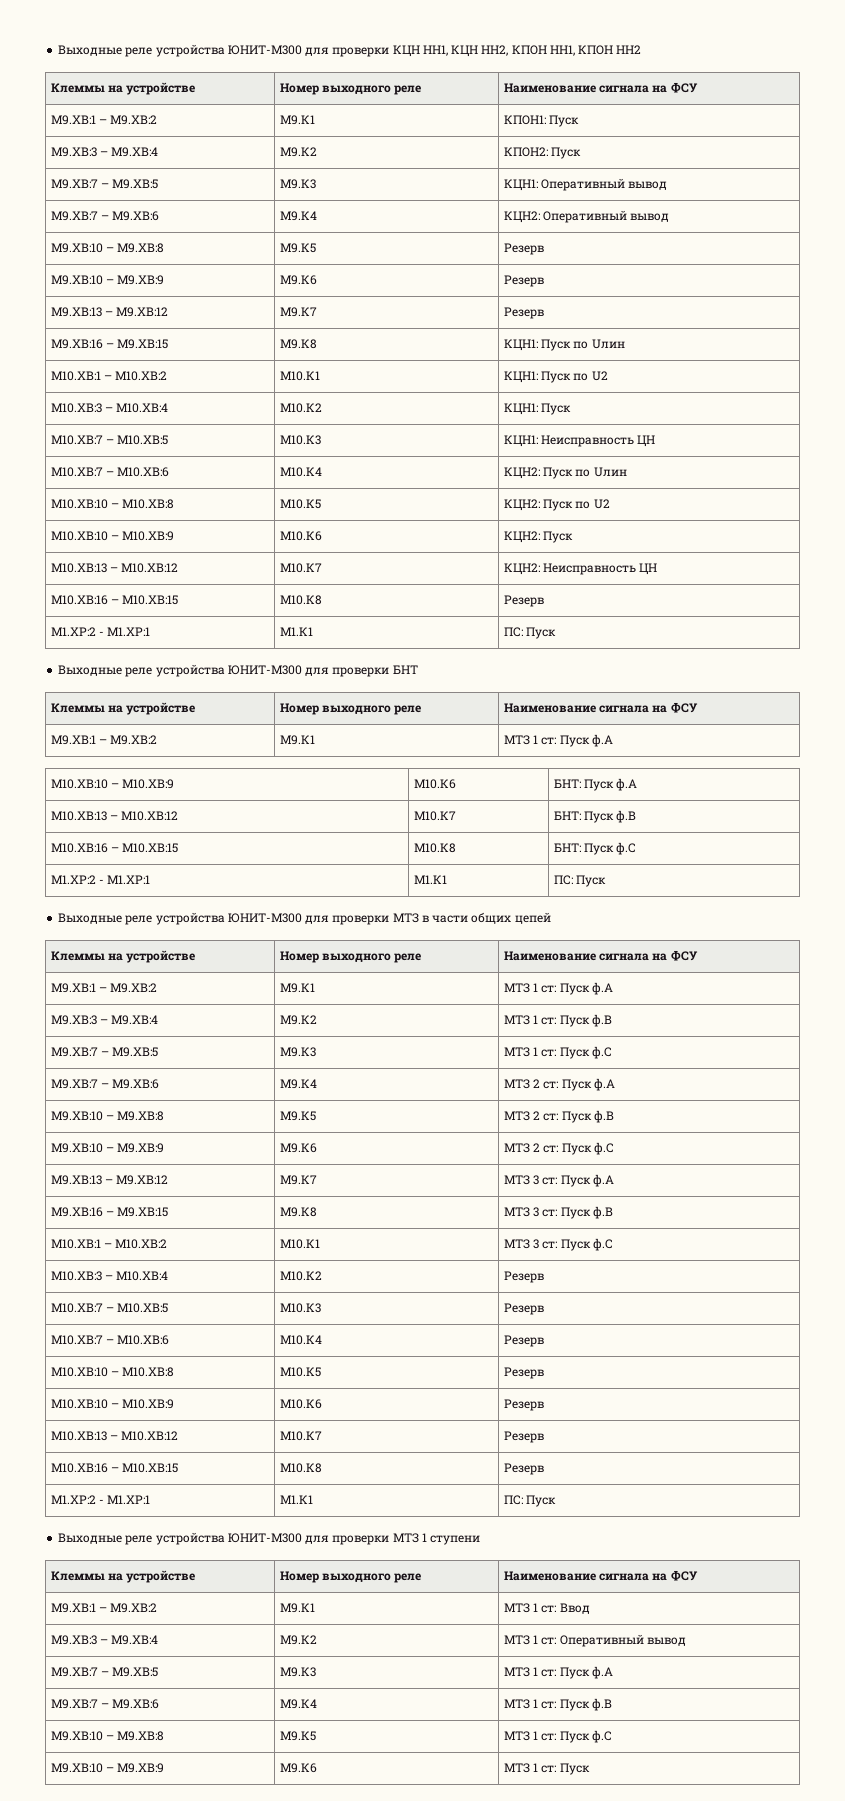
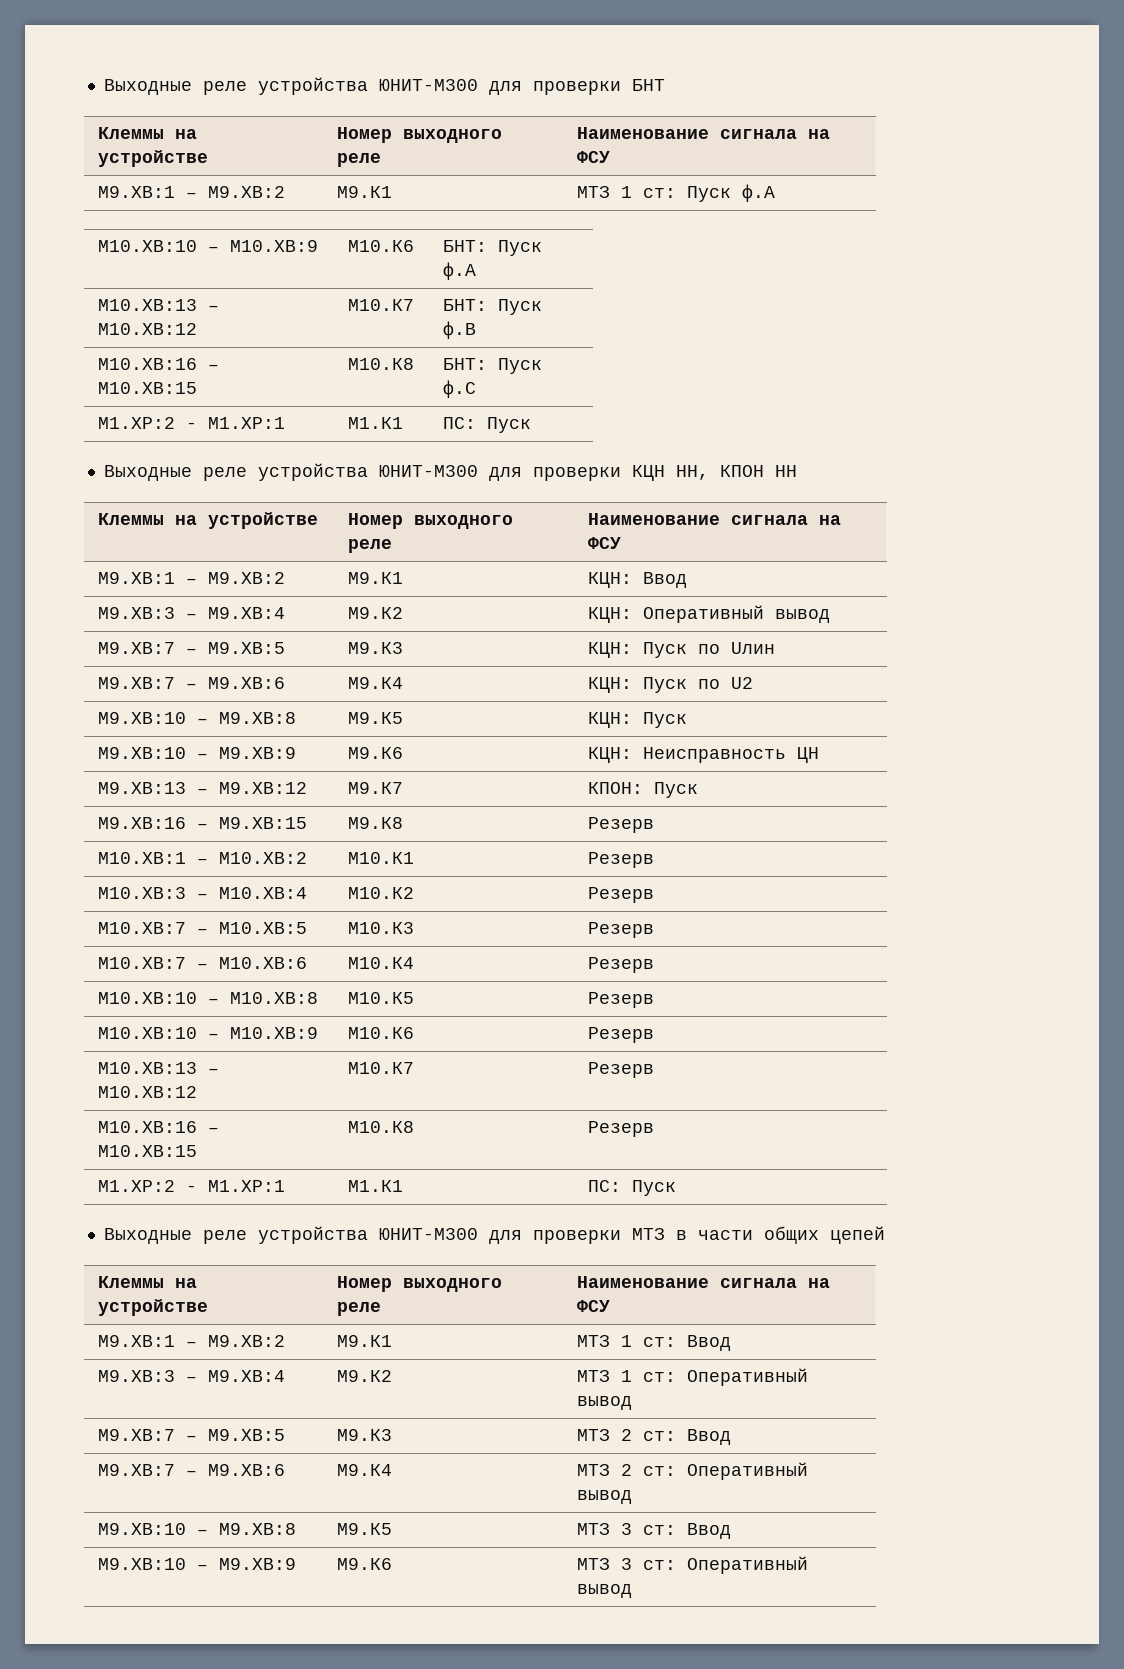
[58,44,642,57] [50,82,196,95] [279,83,422,95] [503,82,698,93] [50,115,158,125] [279,115,315,125] [503,115,580,127] [50,147,159,157] [279,147,317,157] [503,147,582,159] [50,179,159,189] [279,179,316,189] [503,178,668,191] [50,211,160,221] [279,211,317,221] [503,210,670,223] [50,243,165,253] [279,243,316,253] [503,243,544,255] [50,275,165,285] [279,275,317,285] [503,275,544,287] [50,307,169,317] [279,307,317,317] [503,307,544,319] [50,339,169,349] [279,339,317,349] [503,339,625,351] [50,371,168,381] [279,371,320,381] [503,371,608,383] [50,403,169,413] [279,403,322,413] [503,403,572,415] [50,435,169,445] [279,435,321,445] [503,435,656,447] [50,467,170,477] [279,467,322,477] [503,467,627,479] [50,499,175,509] [279,499,321,509] [503,499,610,511] [50,531,175,541] [279,531,322,541] [503,531,574,543] [50,563,179,573] [279,563,322,573] [503,563,658,575] [50,595,179,605] [279,595,322,605] [503,595,544,607] [50,627,151,636] [279,627,313,636] [503,627,557,639] [58,664,390,677] Выходные реле устройства ЮНИТ-М300 для проверки КЦН НН1, КЦН НН2, КПОН НН1, КПОН НН2 // Клеммы на устройстве | Номер выходного реле | Наименование сигнала на ФСУ // М9.XВ:1 – М9.XB:2 | М9.К1 | КПОН1: Пуск // М9.XВ:3 – М9.XB:4 | М9.К2 | КПОН2: Пуск // М9.XВ:7 – М9.XB:5 | М9.К3 | КЦН1: Оперативный вывод // М9.XВ:7 – М9.XB:6 | М9.К4 | КЦН2: Оперативный вывод // М9.XВ:10 – М9.XB:8 | М9.К5 | Резерв // М9.XВ:10 – М9.XB:9 | М9.К6 | Резерв // М9.XВ:13 – М9.XB:12 | М9.К7 | Резерв // М9.XВ:16 – М9.XB:15 | М9.К8 | КЦН1: Пуск по Uлин // М10.XВ:1 – М10.XB:2 | М10.К1 | КЦН1: Пуск по U2 // М10.XВ:3 – М10.XB:4 | М10.К2 | КЦН1: Пуск // М10.XВ:7 – М10.XB:5 | М10.К3 | КЦН1: Неисправность ЦН // М10.XВ:7 – М10.XB:6 | М10.К4 | КЦН2: Пуск по Uлин // М10.XВ:10 – М10.XB:8 | М10.К5 | КЦН2: Пуск по U2 // М10.XВ:10 – М10.XB:9 | М10.К6 | КЦН2: Пуск // М10.XВ:13 – М10.XB:12 | М10.К7 | КЦН2: Неисправность ЦН // М10.XВ:16 – М10.XB:15 | М10.К8 | Резерв // М1.XP:2 - М1.XP:1 | М1.К1 | ПС: Пуск // Выходные реле устройства ЮНИТ-М300 для проверки -> [103,77,621,95] Выходные реле устройства ЮНИТ-М300 для проверки
[392,912,551,924] МТЗ в части общих цепей -> [631,465,797,481] КЦН НН, КПОН НН
[503,982,613,995] [50,1015,159,1025] [279,1015,317,1025] [503,1014,612,1027] [50,1047,159,1057] [279,1047,316,1057] [503,1046,612,1059] [50,1079,160,1089] [279,1079,317,1089] [503,1078,615,1091] [50,1111,165,1121] [279,1111,316,1121] [503,1110,614,1123] [50,1143,165,1153] [279,1143,317,1153] [503,1142,614,1155] [50,1175,169,1185] [279,1175,317,1185] [503,1174,614,1187] [50,1207,169,1217] [279,1207,317,1217] [503,1206,613,1219] [50,1239,168,1249] [279,1239,320,1249] [503,1238,613,1251] МТЗ 1 ст: Пуск ф.А // М9.XВ:3 – М9.XB:4 | М9.К2 | МТЗ 1 ст: Пуск ф.В // М9.XВ:7 – М9.XB:5 | М9.К3 | МТЗ 1 ст: Пуск ф.С // М9.XВ:7 – М9.XB:6 | М9.К4 | МТЗ 2 ст: Пуск ф.А // М9.XВ:10 – М9.XB:8 | М9.К5 | МТЗ 2 ст: Пуск ф.В // М9.XВ:10 – М9.XB:9 | М9.К6 | МТЗ 2 ст: Пуск ф.С // М9.XВ:13 – М9.XB:12 | М9.К7 | МТЗ 3 ст: Пуск ф.А // М9.XВ:16 – М9.XB:15 | М9.К8 | МТЗ 3 ст: Пуск ф.В // М10.XВ:1 – М10.XB:2 | М10.К1 | МТЗ 3 ст: Пуск ф.С -> [588,572,688,588] [98,607,286,619] [348,607,404,619] [588,605,831,623] [98,642,286,654] [348,642,404,654] [588,642,776,658] [98,677,286,689] [348,677,404,689] [588,677,754,693] [98,712,297,724] [348,712,404,724] [588,712,688,728] [98,747,297,759] [348,747,404,759] [588,747,820,763] [98,782,308,794] [348,782,404,794] [588,782,699,798] [98,817,308,829] [348,817,404,829] [588,817,655,833] [98,852,308,864] [348,852,415,864] [588,852,655,868] КЦН: Ввод // М9.XВ:3 – М9.XB:4 | М9.К2 | КЦН: Оперативный вывод // М9.XВ:7 – М9.XB:5 | М9.К3 | КЦН: Пуск по Uлин // М9.XВ:7 – М9.XB:6 | М9.К4 | КЦН: Пуск по U2 // М9.XВ:10 – М9.XB:8 | М9.К5 | КЦН: Пуск // М9.XВ:10 – М9.XB:9 | М9.К6 | КЦН: Неисправность ЦН // М9.XВ:13 – М9.XB:12 | М9.К7 | КПОН: Пуск // М9.XВ:16 – М9.XB:15 | М9.К8 | Резерв // М10.XВ:1 – М10.XB:2 | М10.К1 | Резерв
[421,1533,481,1545] 1 ступени -> [675,1226,885,1244] в части общих цепей
[533,1666,613,1679] [50,1699,160,1709] [279,1699,317,1709] [503,1698,612,1711] [50,1731,165,1741] [279,1731,316,1741] [503,1730,612,1743] [50,1763,165,1773] [279,1763,317,1773] [503,1763,590,1775] 1 ст: Пуск ф.А // М9.XВ:7 – М9.XB:6 | М9.К4 | МТЗ 1 ст: Пуск ф.В // М9.XВ:10 – М9.XB:8 | М9.К5 | МТЗ 1 ст: Пуск ф.С // М9.XВ:10 – М9.XB:9 | М9.К6 | МТЗ 1 ст: Пуск -> [621,1429,732,1445] [98,1464,286,1476] [337,1464,393,1476] [577,1462,809,1480] [577,1490,633,1504] [98,1523,297,1535] [337,1523,393,1535] [577,1523,732,1539] [98,1558,297,1570] [337,1558,393,1570] [577,1556,809,1574] [577,1584,633,1598] 2 ст: Ввод // М9.XВ:7 – М9.XB:6 | М9.К4 | МТЗ 2 ст: Оперативный вывод // М9.XВ:10 – М9.XB:8 | М9.К5 | МТЗ 3 ст: Ввод // М9.XВ:10 – М9.XB:9 | М9.К6 | МТЗ 3 ст: Оперативный вывод

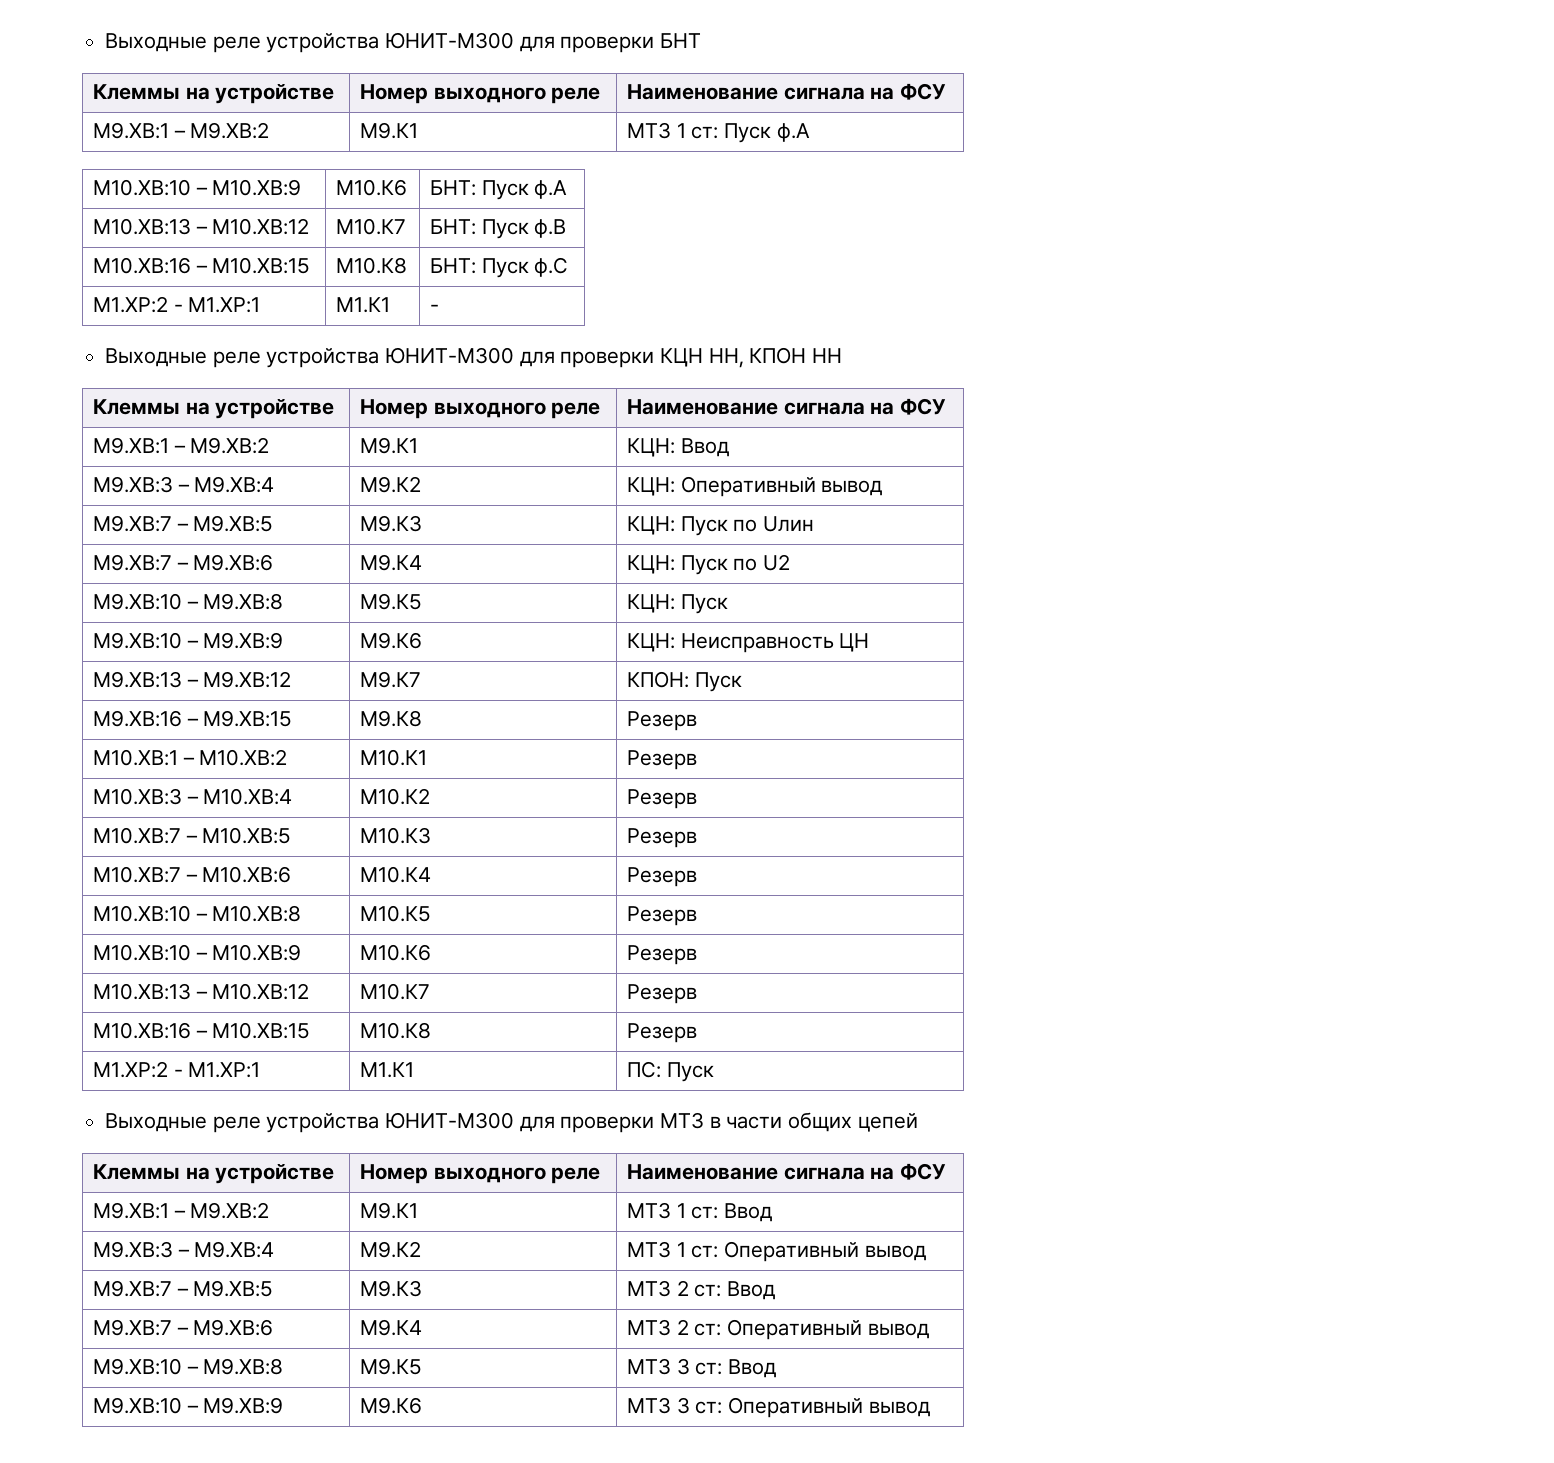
[443,417,532,433] ПС: Пуск -> [429,304,439,312] -

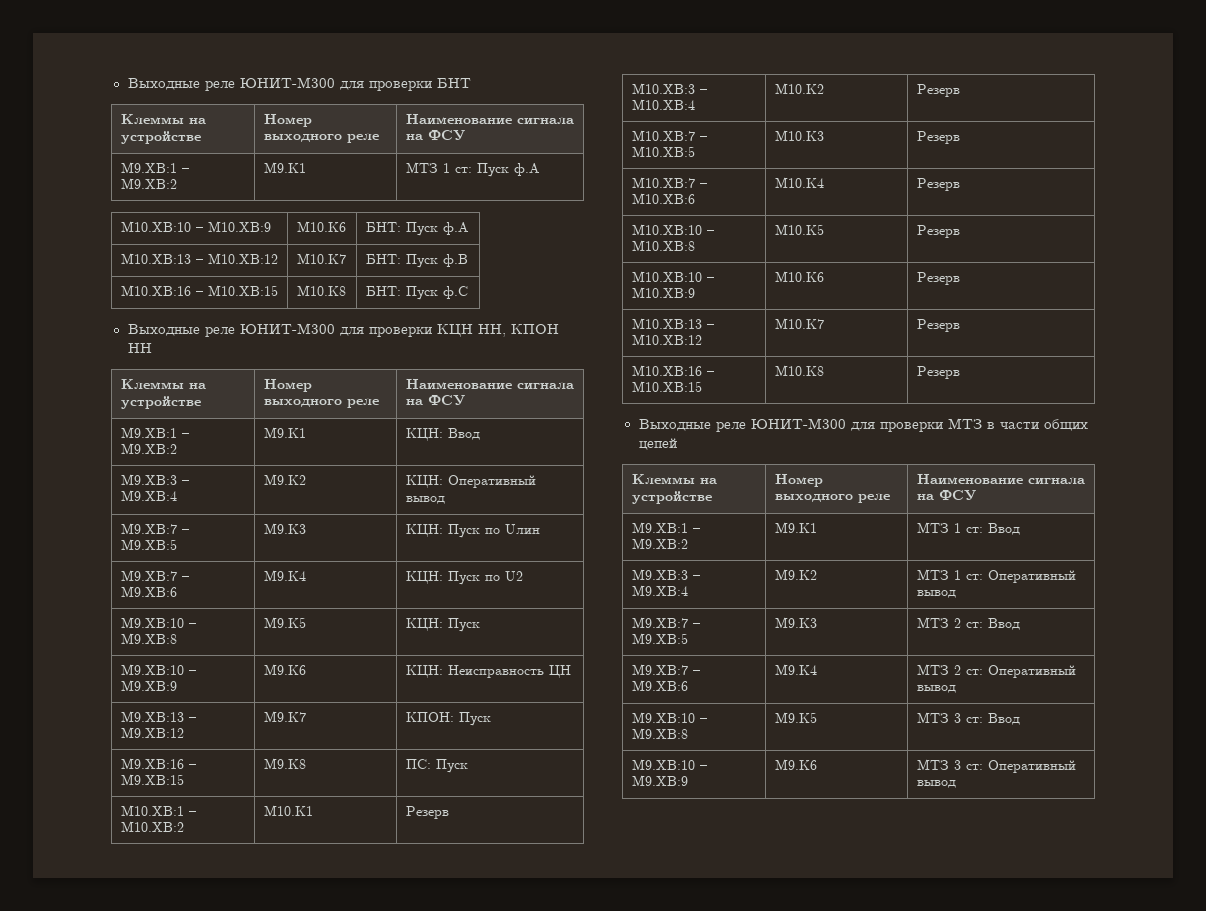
[105,33,380,53] Выходные реле устройства -> [127,78,235,91] Выходные реле
[92,296,261,313] [335,297,390,313] [429,304,439,312] [105,348,380,368] // М1.XP:2 - М1.XP:1 | М1.К1 | - // Выходные реле устройства -> [127,324,235,337] // Выходные реле
[626,711,697,731] Резерв -> [405,759,468,773] ПС: Пуск
[92,1061,261,1078] [359,1062,414,1078] [626,1061,714,1082] [105,1113,380,1133] // М1.XP:2 - М1.XP:1 | М1.К1 | ПС: Пуск // Выходные реле устройства -> [638,419,746,432] // Выходные реле

